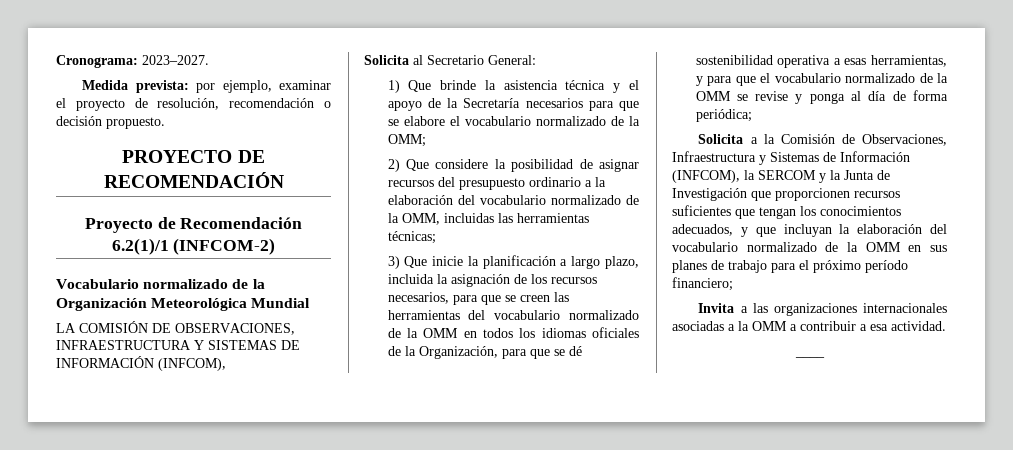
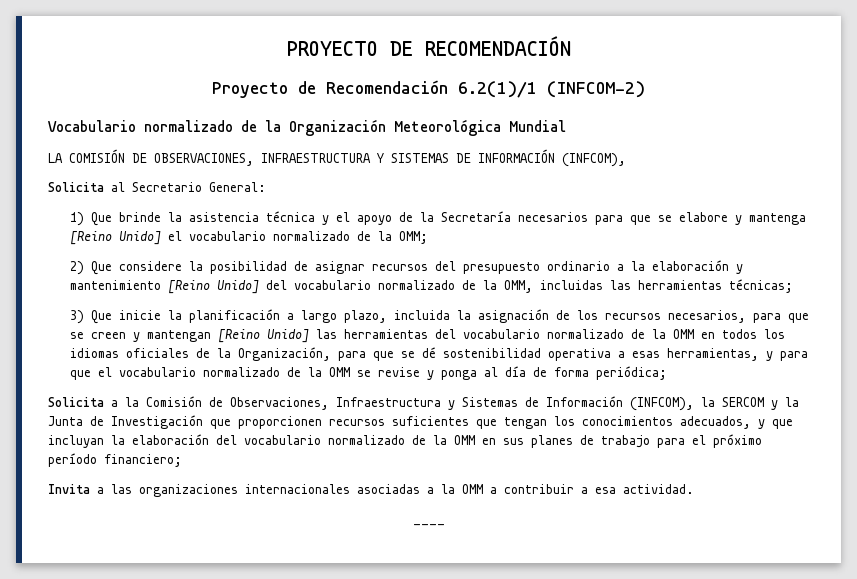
[56,55,209,68] [82,80,331,93] [56,98,331,111] [56,116,165,129] Cronograma: 2023–2027. // Medida prevista: por ejemplo, examinar el proyecto de resolución, recomendación o decisión propuesto. // -> (286, 48) none
(445, 121) none -> [734,213,806,225] [69,231,161,245] y mantenga [Reino Unido]
(453, 200) none -> [735,264,743,274] [69,280,259,294] y mantenimiento [Reino Unido]
(550, 298) none -> [132,329,309,343] y mantengan [Reino Unido]

